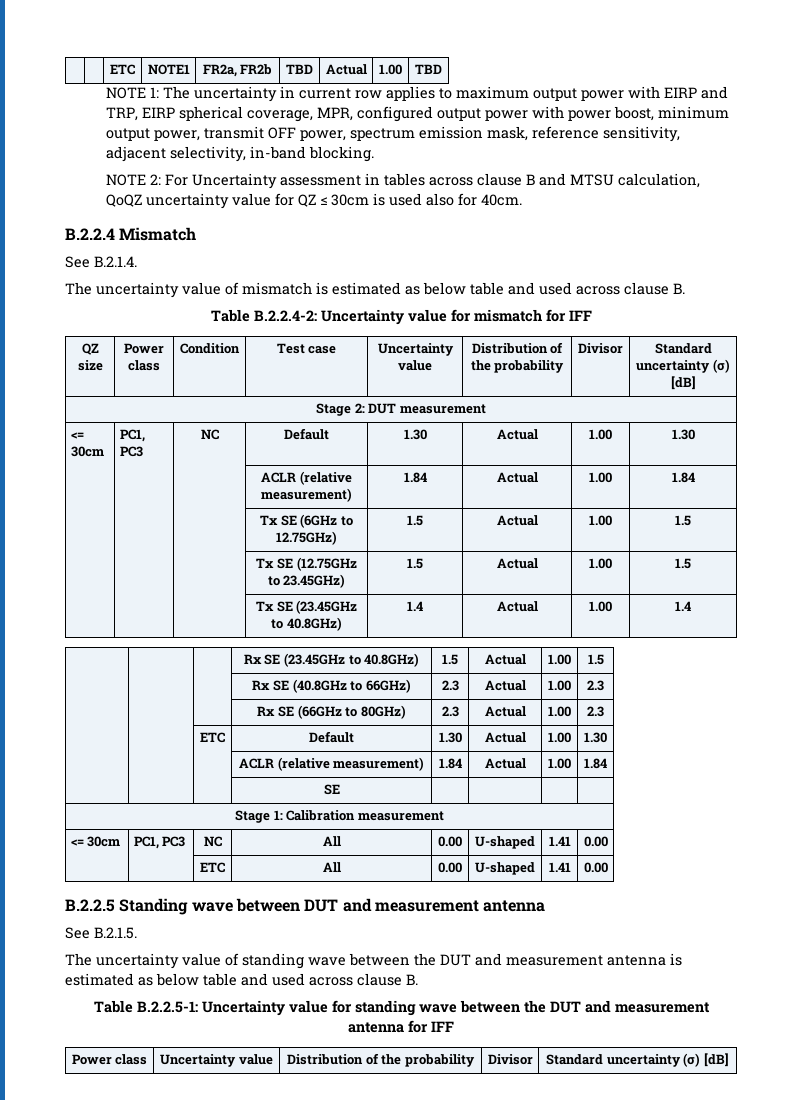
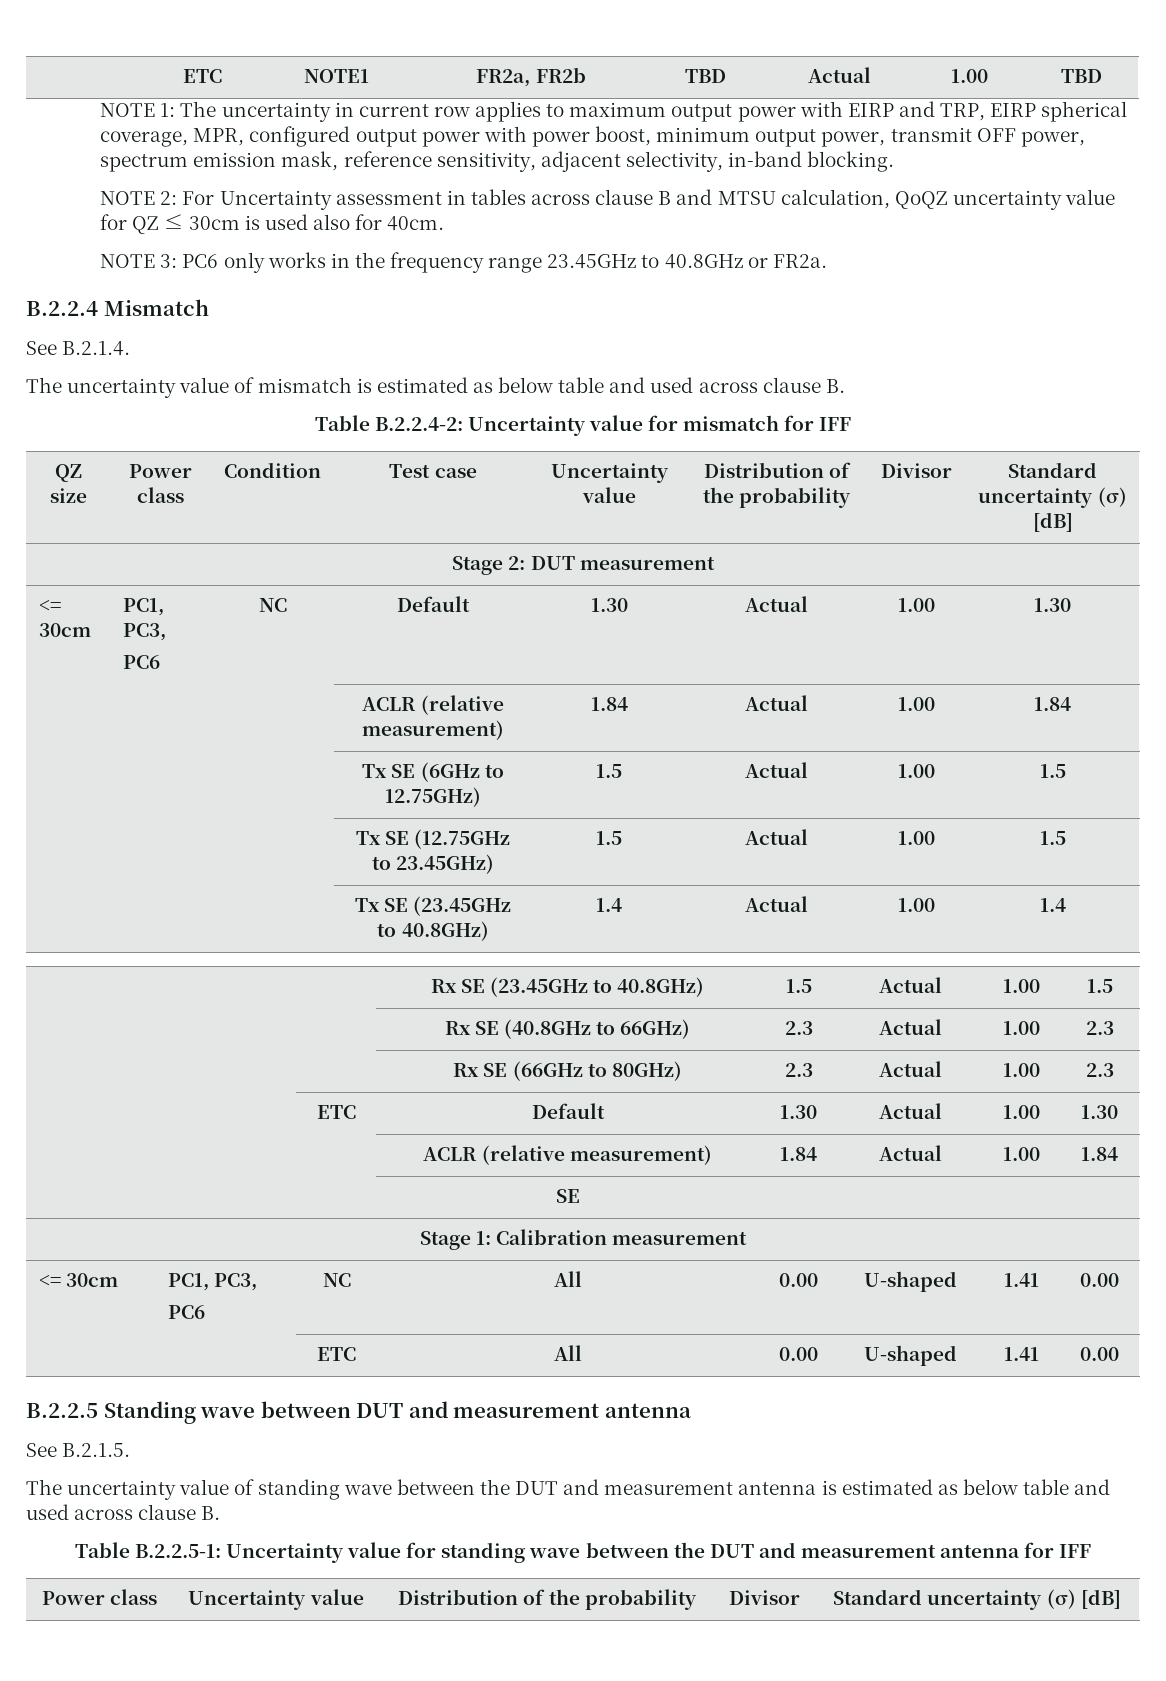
(523, 200) none -> [100,252,827,273] // NOTE 3: PC6 only works in the frequency range 23.45GHz to 40.8GHz or FR2a.
[119,446,143,457] PC3 -> [123,623,167,641] [123,655,161,669] PC3, // PC6
[162,836,186,847] PC3 -> [214,1273,258,1291] [168,1305,206,1319] PC3, // PC6

